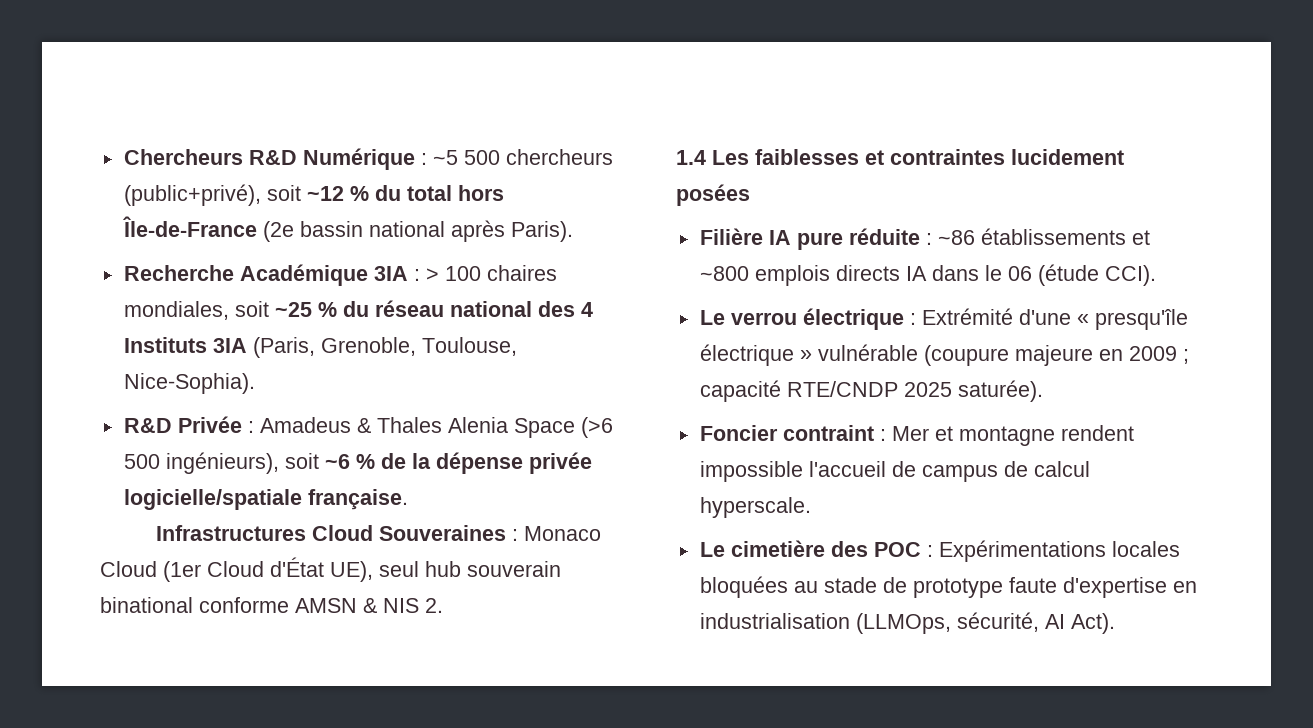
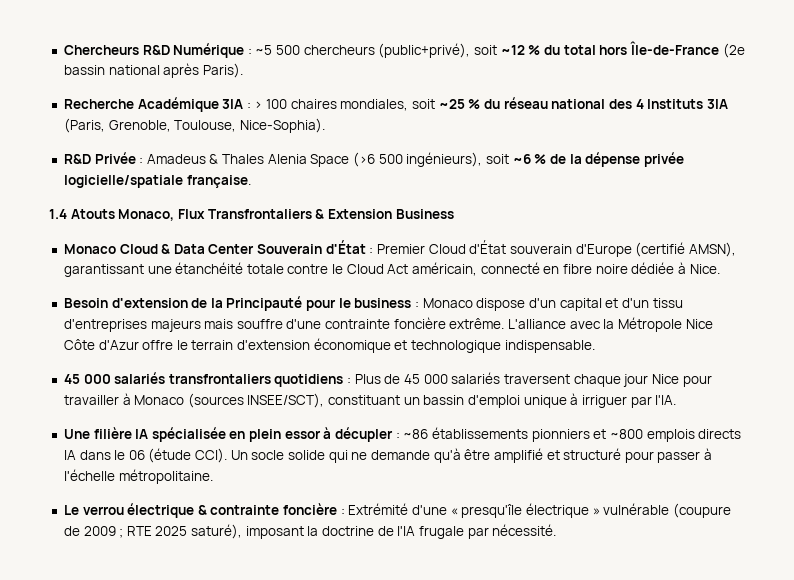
[155,525,601,541] [100,557,561,582] [100,597,443,613] [676,149,1124,165] [676,184,750,206] [699,228,920,250] Infrastructures Cloud Souveraines : Monaco Cloud (1er Cloud d'État UE), seul hub souverain binational conforme AMSN & NIS 2. // 1.4 Les faiblesses et contraintes lucidement posées // Filière IA pure réduite -> [49,209,454,221] [63,240,736,257] [63,262,720,277] [63,296,683,311] [63,317,713,332] [63,338,595,353] [63,372,712,387] [63,393,677,408] [63,427,394,442] 1.4 Atouts Monaco, Flux Transfrontaliers & Extension Business // Monaco Cloud & Data Center Souverain d'État : Premier Cloud d'État souverain d'Europe (certifié AMSN), garantissant une étanchéité totale contre le Cloud Act américain, connecté en fibre noire dédiée à Nice. // Besoin d'extension de la Principauté pour le business : Monaco dispose d'un capital et d'un tissu d'entreprises majeurs mais souffre d'une contrainte foncière extrême. L'alliance avec la Métropole Nice Côte d'Azur offre le terrain d'extension économique et technologique indispensable. // 45 000 salariés transfrontaliers quotidiens : Plus de 45 000 salariés traversent chaque jour Nice pour travailler à Monaco (sources INSEE/SCT), constituant un bassin d'emploi unique à irriguer par l'IA. // Une filière IA spécialisée en plein essor à décupler
(1126, 236) none -> [531,429,590,442] pionniers
(1156, 275) none -> [230,448,713,463] [63,469,213,484] Un socle solide qui ne demande qu'à être amplifié et structuré pour passer à l'échelle métropolitaine.
(904, 319) none -> [197,503,338,515] & contrainte foncière
[1014,345,1189,366] [699,380,1043,402] [699,425,1134,446] [699,461,1090,482] [699,497,811,518] [699,540,1180,562] [699,576,1197,598] [699,612,1115,634] majeure en 2009 ; capacité RTE/CNDP 2025 saturée). // Foncier contraint : Mer et montagne rendent impossible l'accueil de campus de calcul hyperscale. // Le cimetière des POC : Expérimentations locales bloquées au stade de prototype faute d'expertise en industrialisation (LLMOps, sécurité, AI Act). -> [63,524,557,539] de 2009 ; RTE 2025 saturé), imposant la doctrine de l'IA frugale par nécessité.

